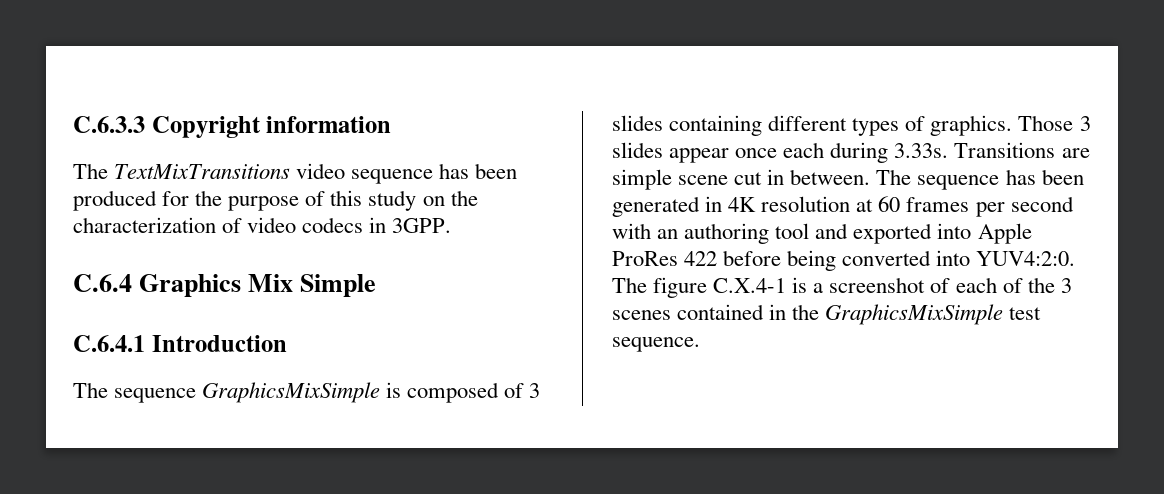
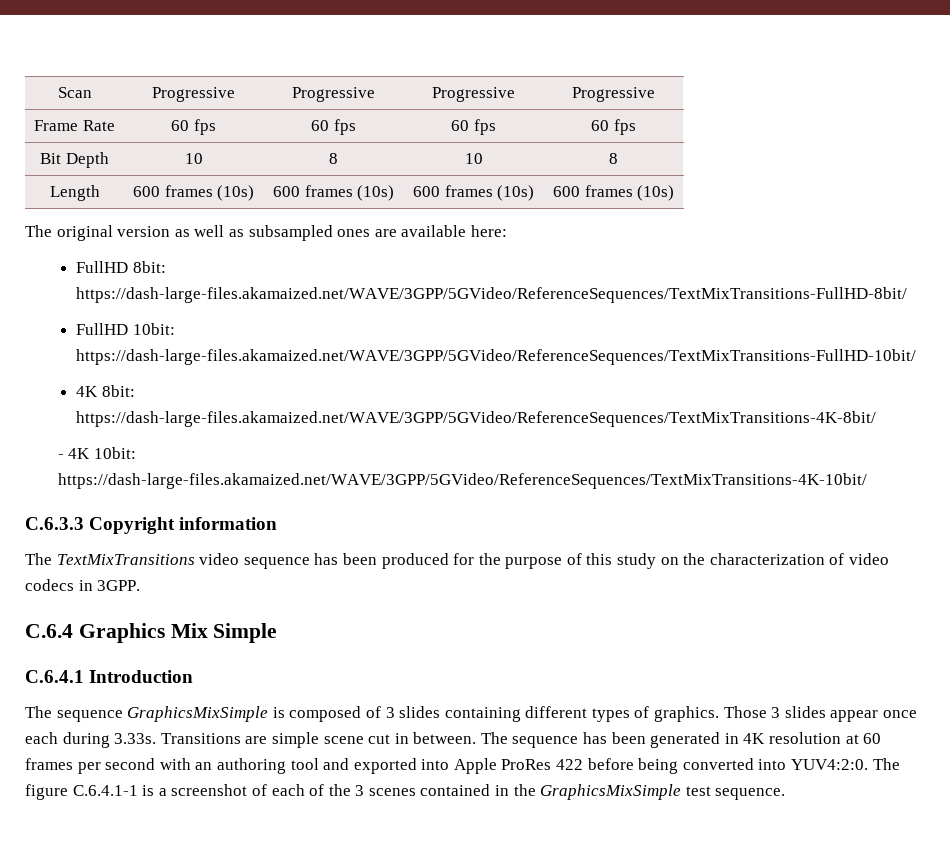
(73, 124) none -> [57,87,92,98] [152,87,235,102] [292,87,375,102] [432,87,515,102] [572,87,655,102] [34,120,115,131] [171,119,216,135] [311,119,356,135] [451,119,496,135] [591,119,636,135] [40,152,109,168] [184,153,203,164] [329,153,338,164] [464,153,483,164] [609,153,618,164] [49,185,100,201] [132,185,255,201] [272,185,395,201] [412,185,535,201] [552,185,675,201] [25,225,507,241] [76,261,167,273] [76,287,908,303] [76,323,176,335] [76,349,917,365] [76,385,136,397] [76,411,877,427] [57,447,136,459] [57,473,867,489] Scan | Progressive | Progressive | Progressive | Progressive // Frame Rate | 60 fps | 60 fps | 60 fps | 60 fps // Bit Depth | 10 | 8 | 10 | 8 // Length | 600 frames (10s) | 600 frames (10s) | 600 frames (10s) | 600 frames (10s) // The original version as well as subsampled ones are available here: // FullHD 8bit: https://dash-large-files.akamaized.net/WAVE/3GPP/5GVideo/ReferenceSequences/TextMixTransitions-FullHD-8bit/ // FullHD 10bit: https://dash-large-files.akamaized.net/WAVE/3GPP/5GVideo/ReferenceSequences/TextMixTransitions-FullHD-10bit/ // 4K 8bit: https://dash-large-files.akamaized.net/WAVE/3GPP/5GVideo/ReferenceSequences/TextMixTransitions-4K-8bit/ // - 4K 10bit: https://dash-large-files.akamaized.net/WAVE/3GPP/5GVideo/ReferenceSequences/TextMixTransitions-4K-10bit/ //
[713,278,787,293] C.X.4-1 -> [72,785,138,796] C.6.4.1-1

